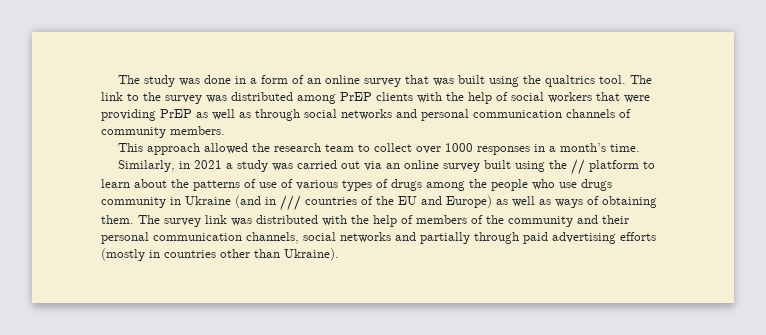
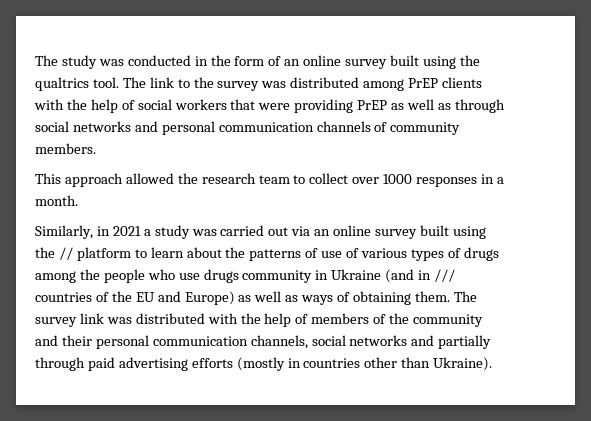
[204,75,258,84] done in a -> [127,55,231,66] conducted in the
[405,75,455,86] that was -> (388, 64) none
[560,143,641,152] month’s time. -> [35,195,78,206] month.

